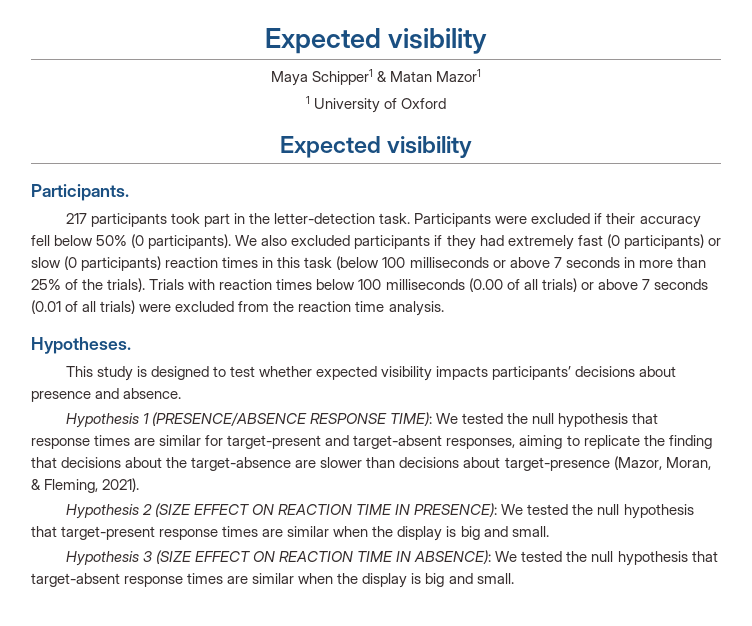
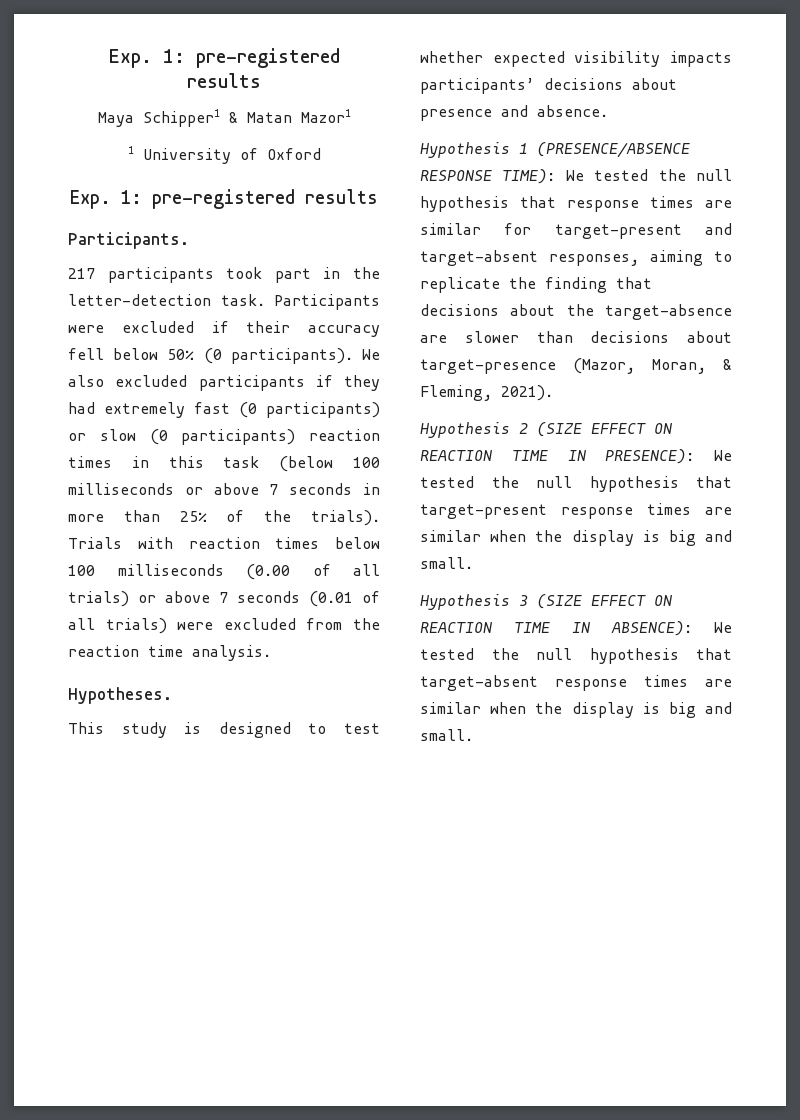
[264,28,488,54] Expected visibility -> [108,48,340,68] [187,73,261,88] Exp. 1: pre-registered results
[279,136,473,158] Expected visibility -> [70,189,378,209] Exp. 1: pre-registered results

